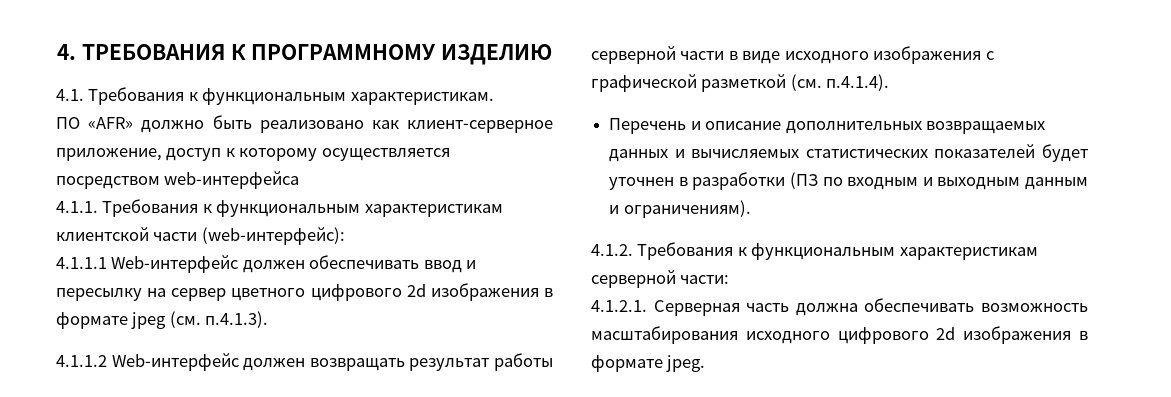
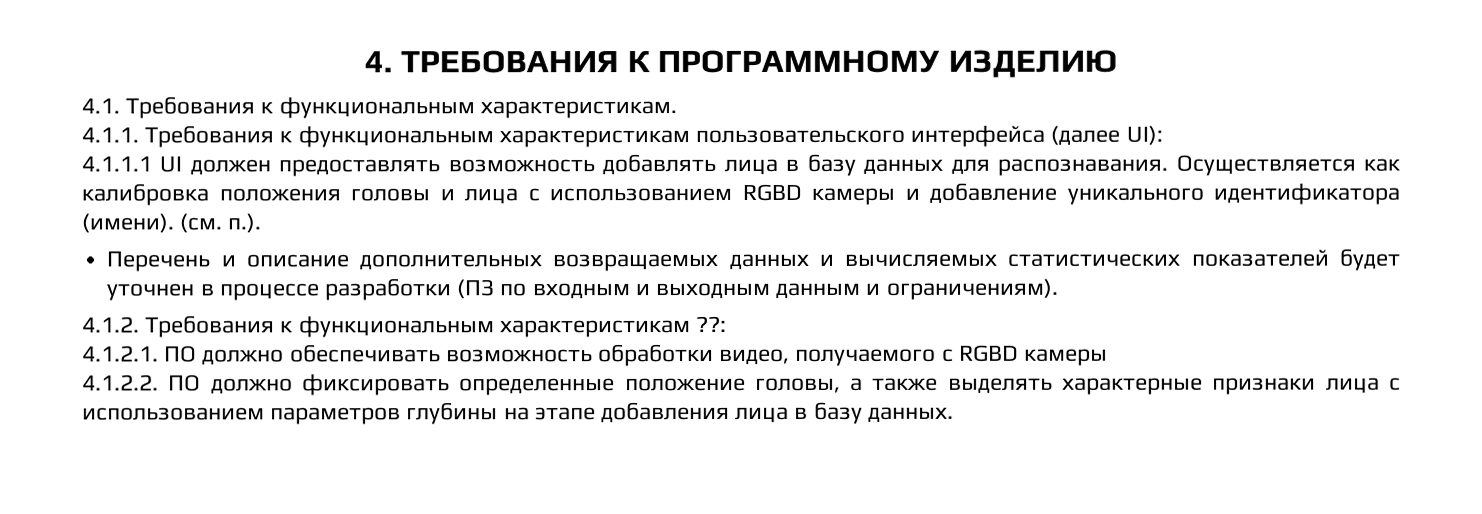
[56,115,553,133] [56,148,450,161] [56,171,300,189] // ПО «AFR» должно быть реализовано как клиент-серверное приложение, доступ к которому осуществляется посредством web-интерфейса -> (677, 110) none
[56,227,345,245] [56,255,477,273] [56,283,553,301] [56,311,269,329] [56,353,553,371] [591,46,994,64] [591,74,890,92] клиентской части (web-интерфейс): // 4.1.1.1 Web-интерфейс должен обеспечивать ввод и пересылку на сервер цветного цифрового 2d изображения в формате jpeg (см. п.4.1.3). // 4.1.1.2 Web-интерфейс должен возвращать результат работы серверной части в виде исходного изображения с графической разметкой (см. п.4.1.4). -> [695,125,1163,147] [81,153,1400,177] [81,182,1400,206] [81,213,262,233] пользовательского интерфейса (далее UI): // 4.1.1.1 UI должен предоставлять возможность добавлять лица в базу данных для распознавания. Осуществляется как калибровка положения головы и лица с использованием RGBD камеры и добавление уникального идентификатора (имени). (см. п.).
(688, 181) none -> [219,283,320,301] процессе
[591,270,730,288] серверной части: -> [696,316,728,333] ??:
[653,298,1088,316] [591,326,1088,344] [591,355,706,372] Серверная часть должна обеспечивать возможность масштабирования исходного цифрового 2d изображения в формате jpeg. -> [164,344,1109,367] [82,374,1401,396] [82,401,954,425] ПО должно обеспечивать возможность обработки видео, получаемого с RGBD камеры // 4.1.2.2. ПО должно фиксировать определенные положение головы, а также выделять характерные признаки лица с использованием параметров глубины на этапе добавления лица в базу данных.

